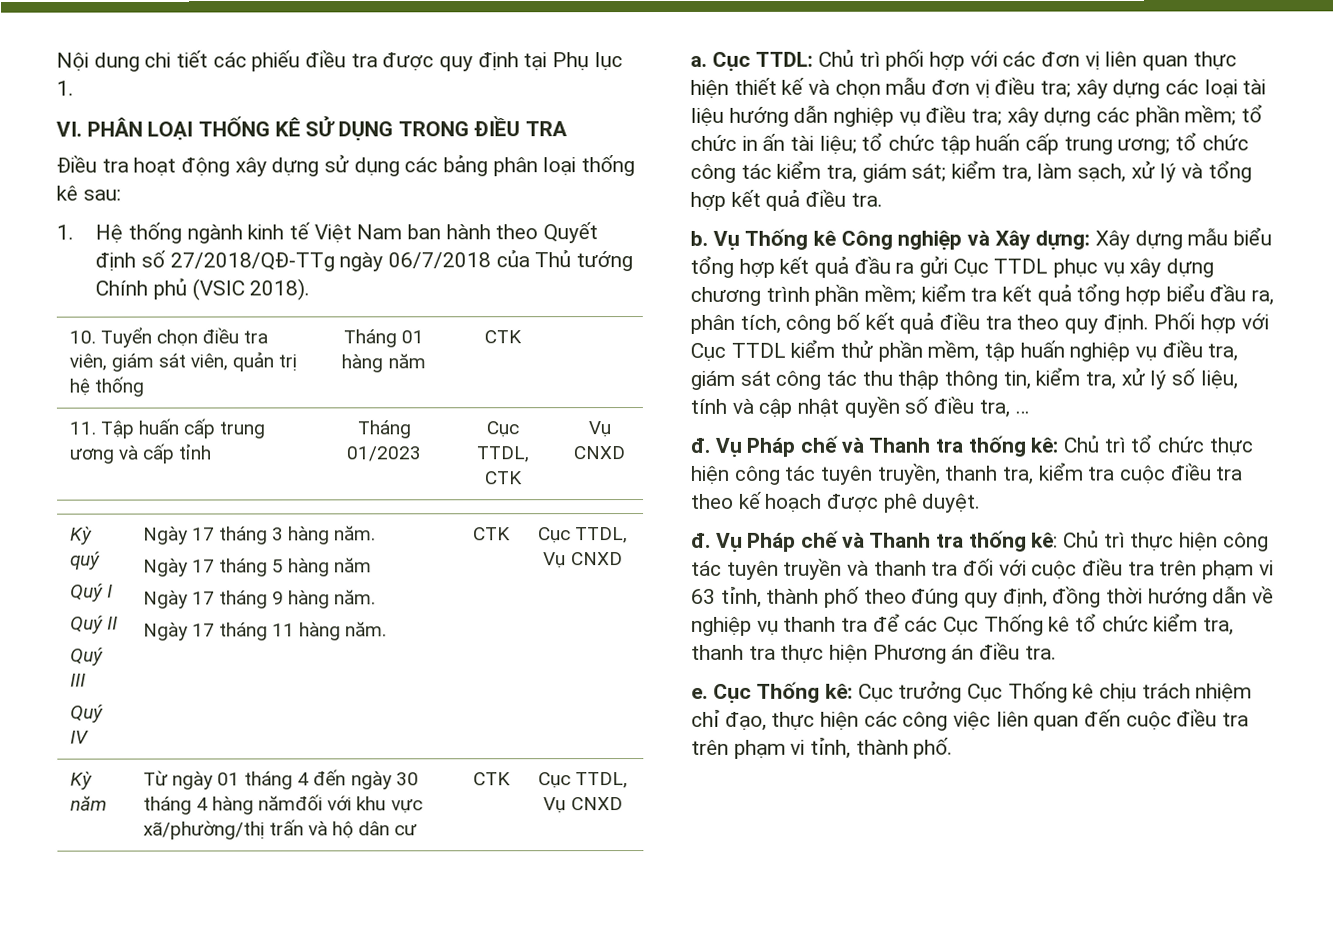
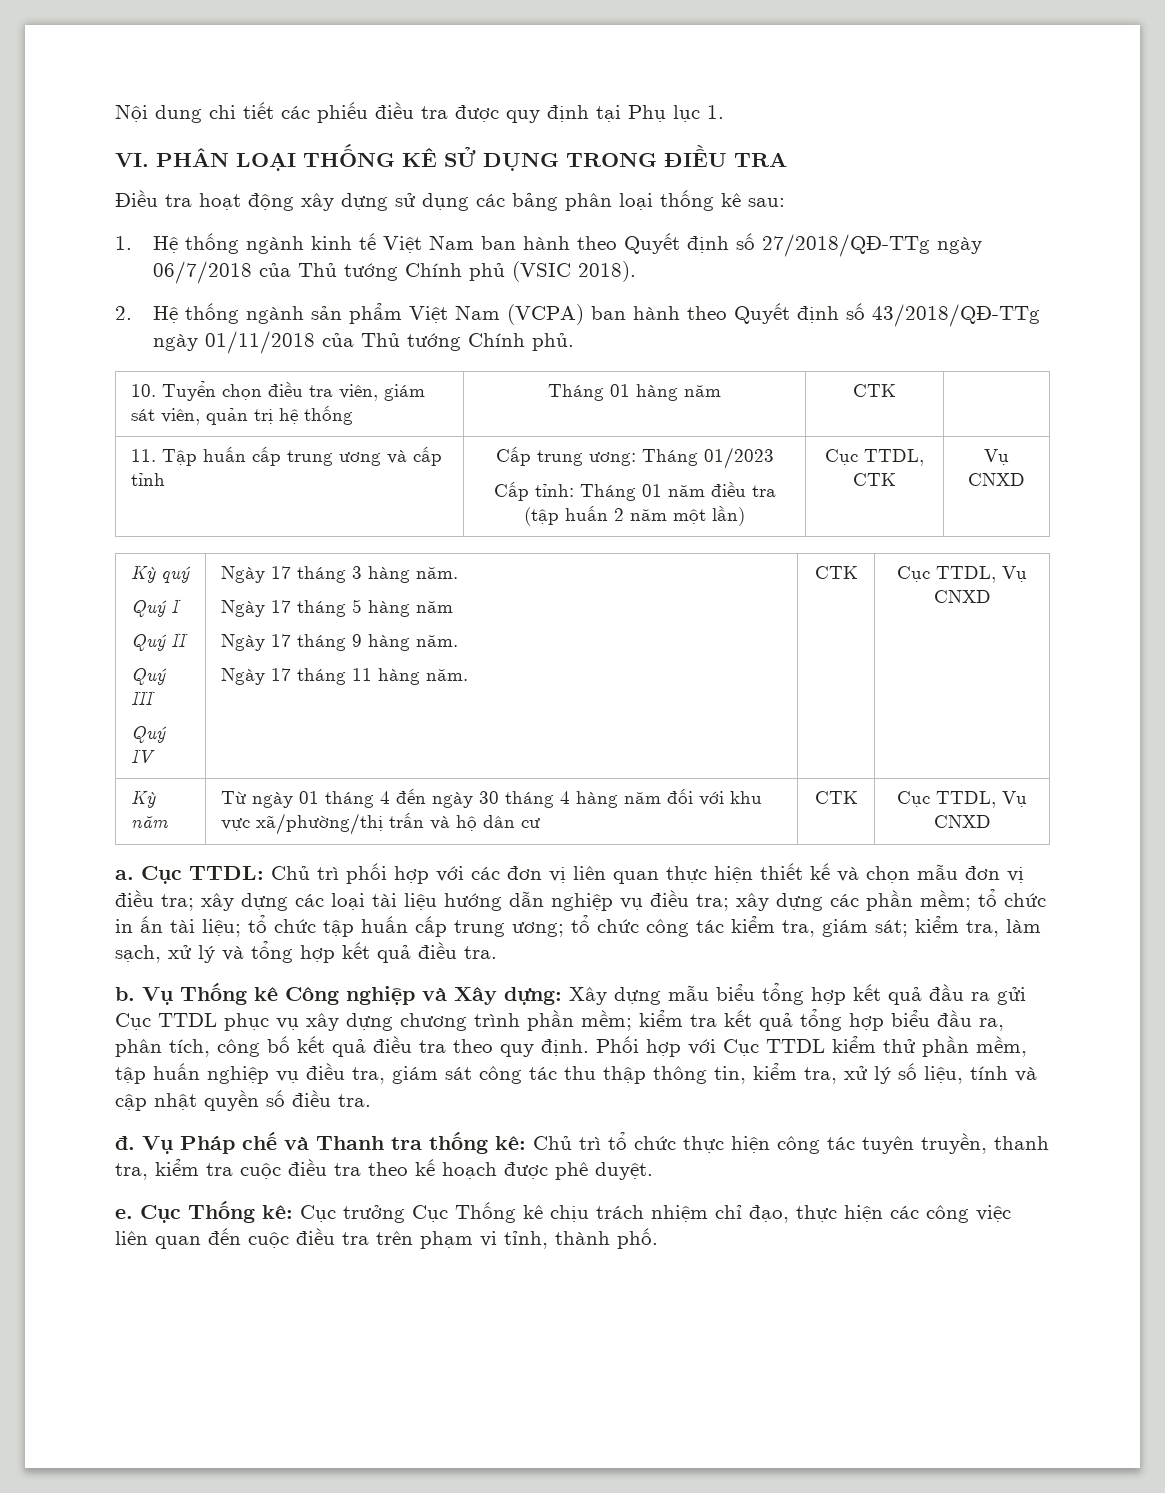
(311, 289) none -> [115,303,1040,327] [152,331,574,354] // 2. Hệ thống ngành sản phẩm Việt Nam (VCPA) ban hành theo Quyết định số 43/2018/QĐ-TTg ngày 01/11/2018 của Thủ tướng Chính phủ.
(212, 451) none -> [495,446,636,466] Cấp trung ương:
(421, 454) none -> [493,481,776,501] [524,505,745,526] // Cấp tỉnh: Tháng 01 năm điều tra (tập huấn 2 năm một lần)
[258,794,324,811] nămđối -> [624,788,694,804] năm đối
[978,399,1030,418] tra, … -> [338,1094,371,1107] tra.
[691,530,1269,552] [691,558,1274,580] [691,585,1275,608] [691,613,1235,636] [691,642,1057,664] // đ. Vụ Pháp chế và Thanh tra thống kê: Chủ trì thực hiện công tác tuyên truyền và thanh tra đối với cuộc điều tra trên phạm vi 63 tỉnh, thành phố theo đúng quy định, đồng thời hướng dẫn về nghiệp vụ thanh tra để các Cục Thống kê tổ chức kiểm tra, thanh tra thực hiện Phương án điều tra. -> (653, 1171) none

